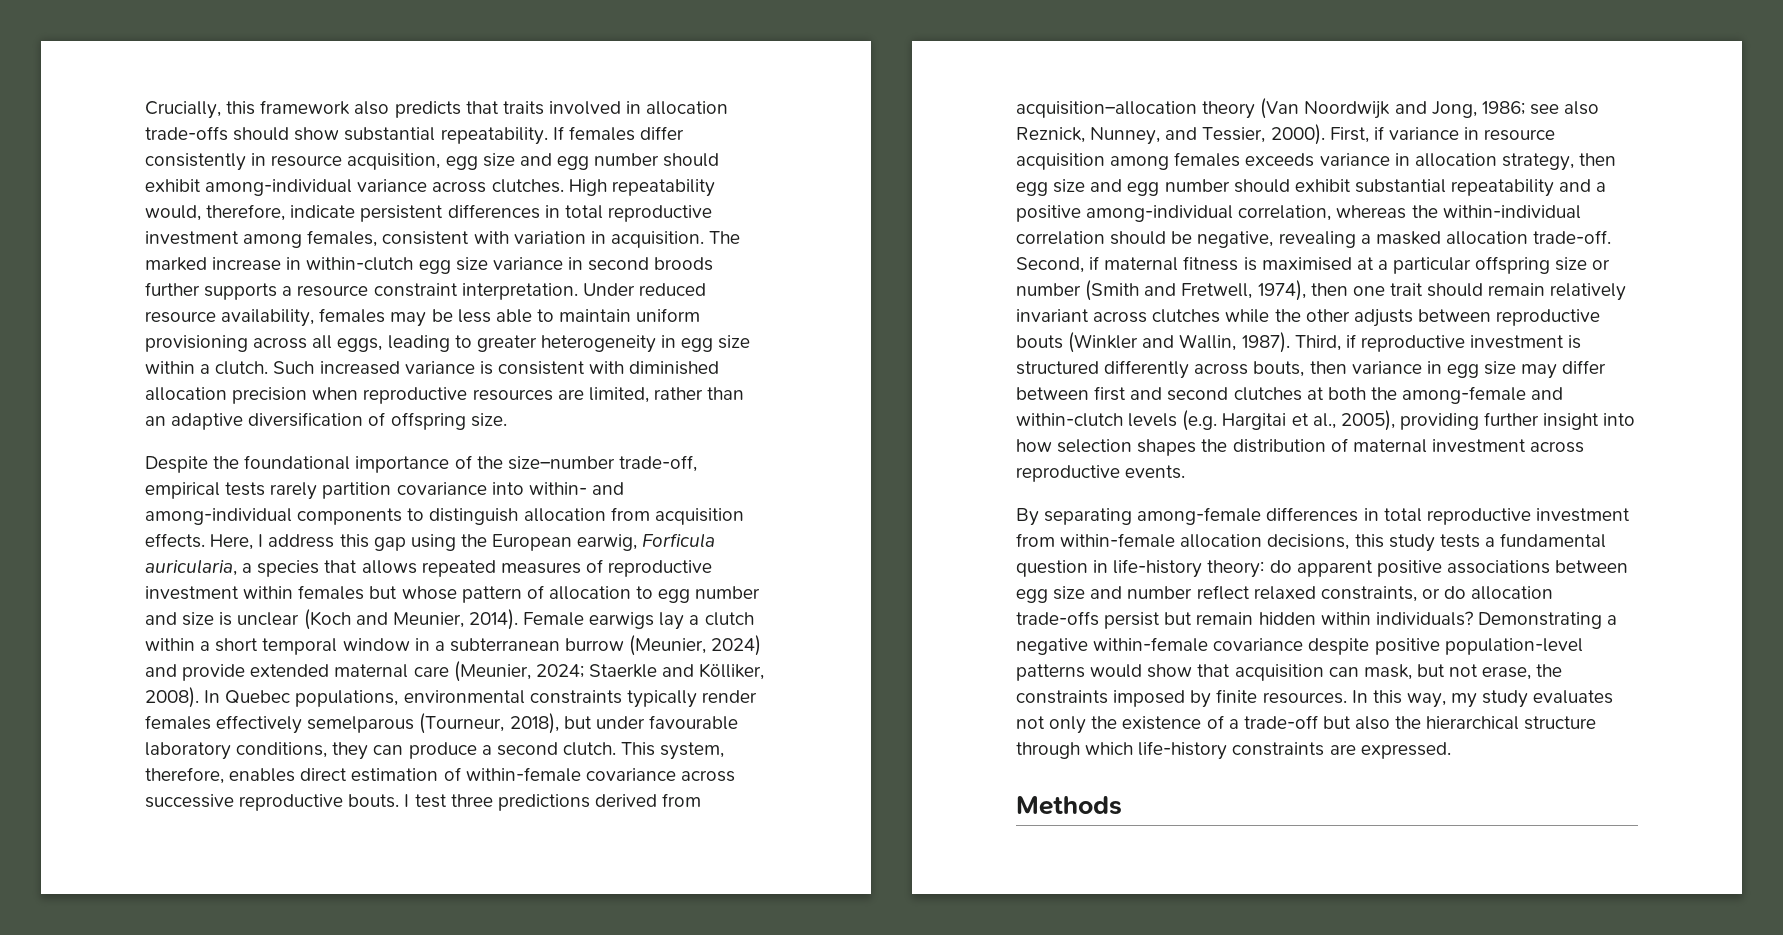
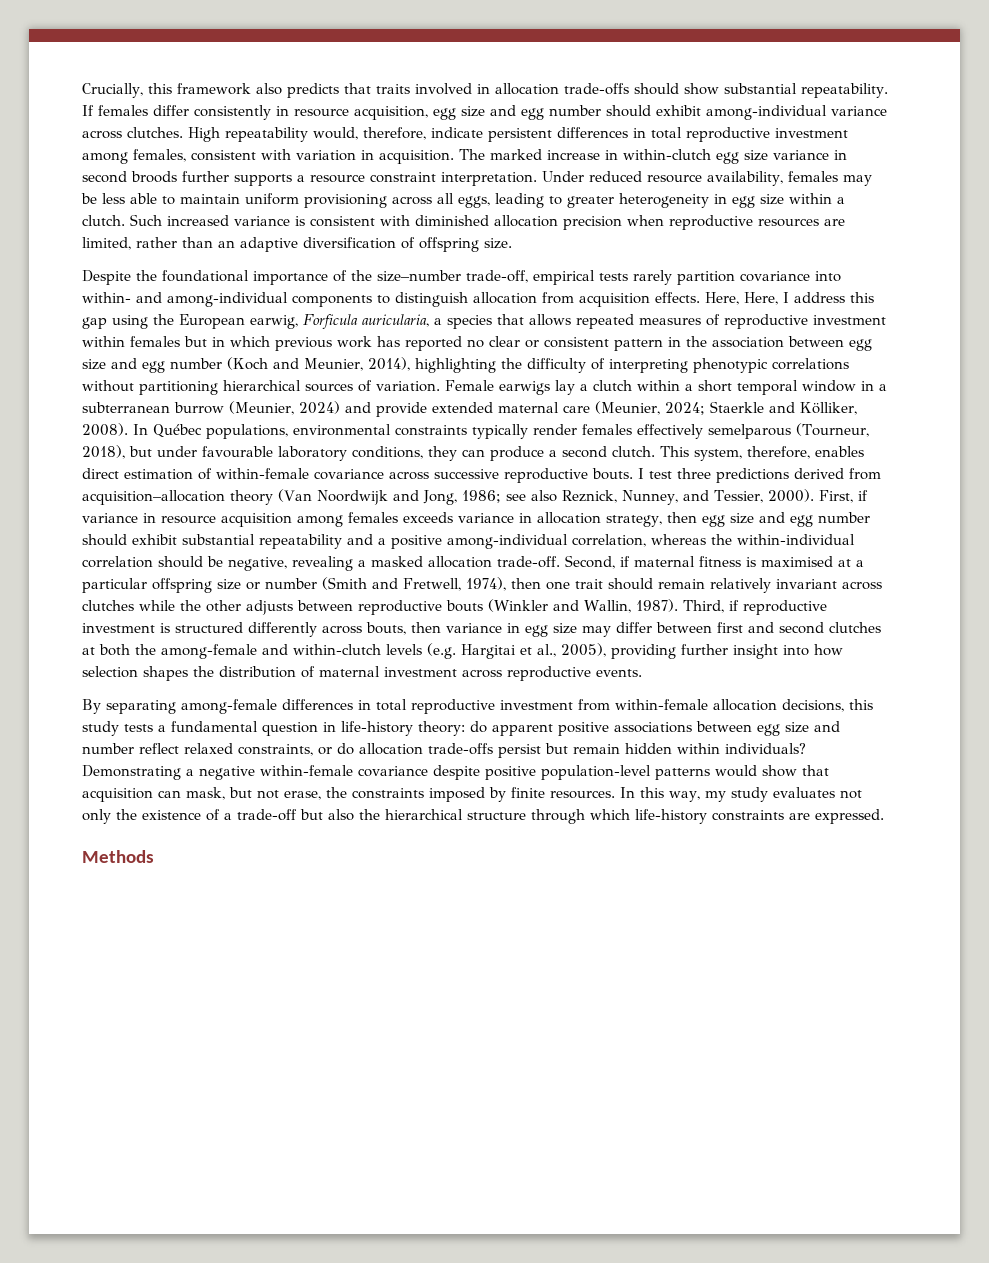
(254, 542) none -> [744,292,778,305] Here,
[401,585,761,603] [145,609,518,630] whose pattern of allocation to egg number and size is unclear (Koch and Meunier, 2014). -> [212,336,872,351] [82,357,849,373] [82,380,440,395] in which previous work has reported no clear or consistent pattern in the association between egg size and egg number (Koch and Meunier, 2014), highlighting the difficulty of interpreting phenotypic correlations without partitioning hierarchical sources of variation.
[225,690,291,704] Quebec -> [153,424,202,438] Québec

